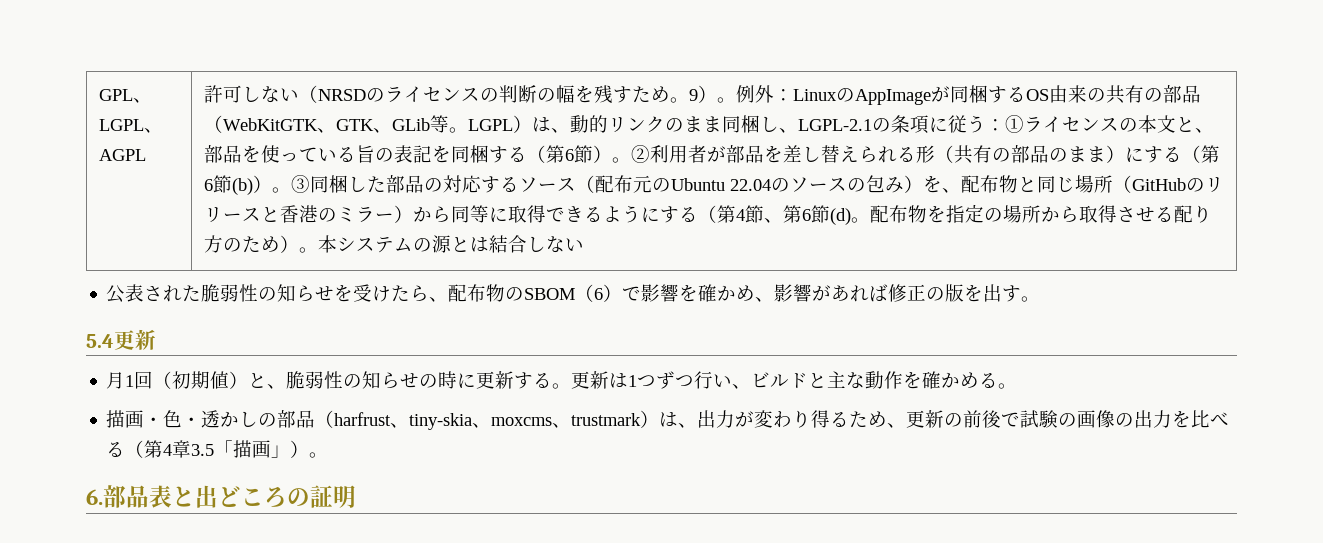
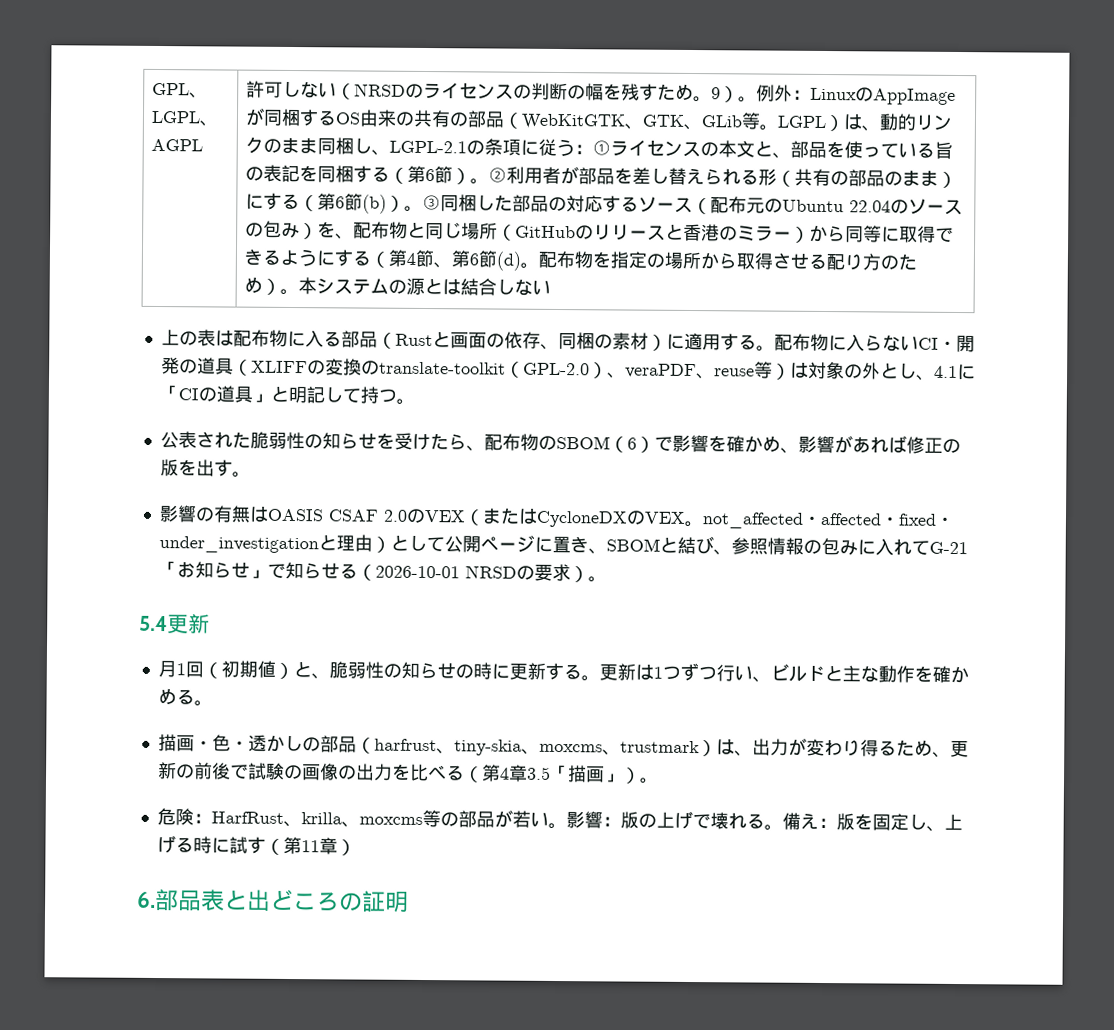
(584, 245) none -> [160,329,975,353] [160,357,976,381] [159,385,415,405] // 上の表は配布物に入る部品（Rustと画面の依存、同梱の素材）に適用する。配布物に入らないCI・開発の道具（XLIFFの変換のtranslate-toolkit（GPL-2.0）、veraPDF、reuse等）は対象の外とし、4.1に「CIの道具」と明記して持つ。
(1041, 299) none -> [158,505,954,529] [158,534,968,556] [158,561,607,583] // 影響の有無はOASIS CSAF 2.0のVEX（またはCycloneDXのVEX。not_affected・affected・fixed・under_investigationと理由）として公開ページに置き、SBOMと結び、参照情報の包みに入れてG-21「お知らせ」で知らせる（2026-10-01 NRSDの要求）。
(329, 455) none -> [156,808,963,832] [156,835,356,856] // 危険：HarfRust、krilla、moxcms等の部品が若い。影響：版の上げで壊れる。備え：版を固定し、上げる時に試す（第11章）

